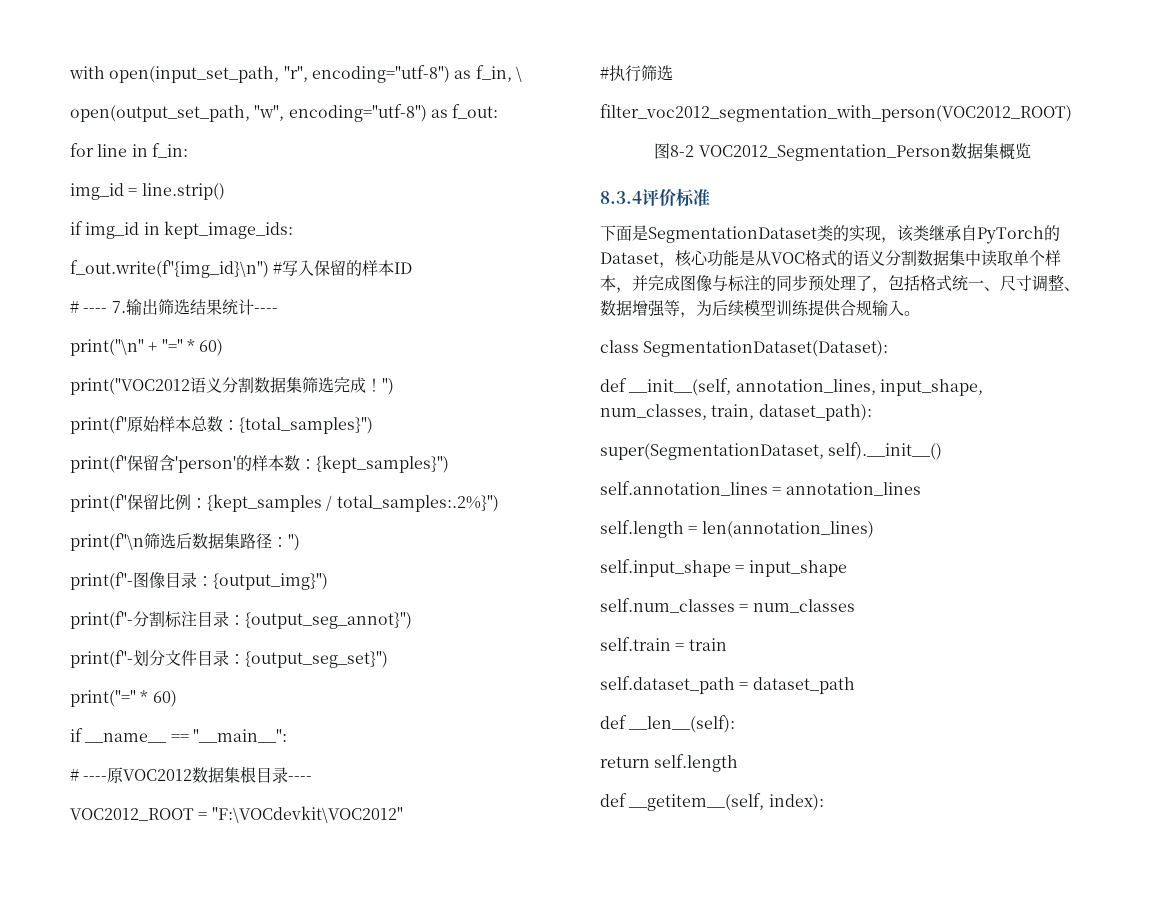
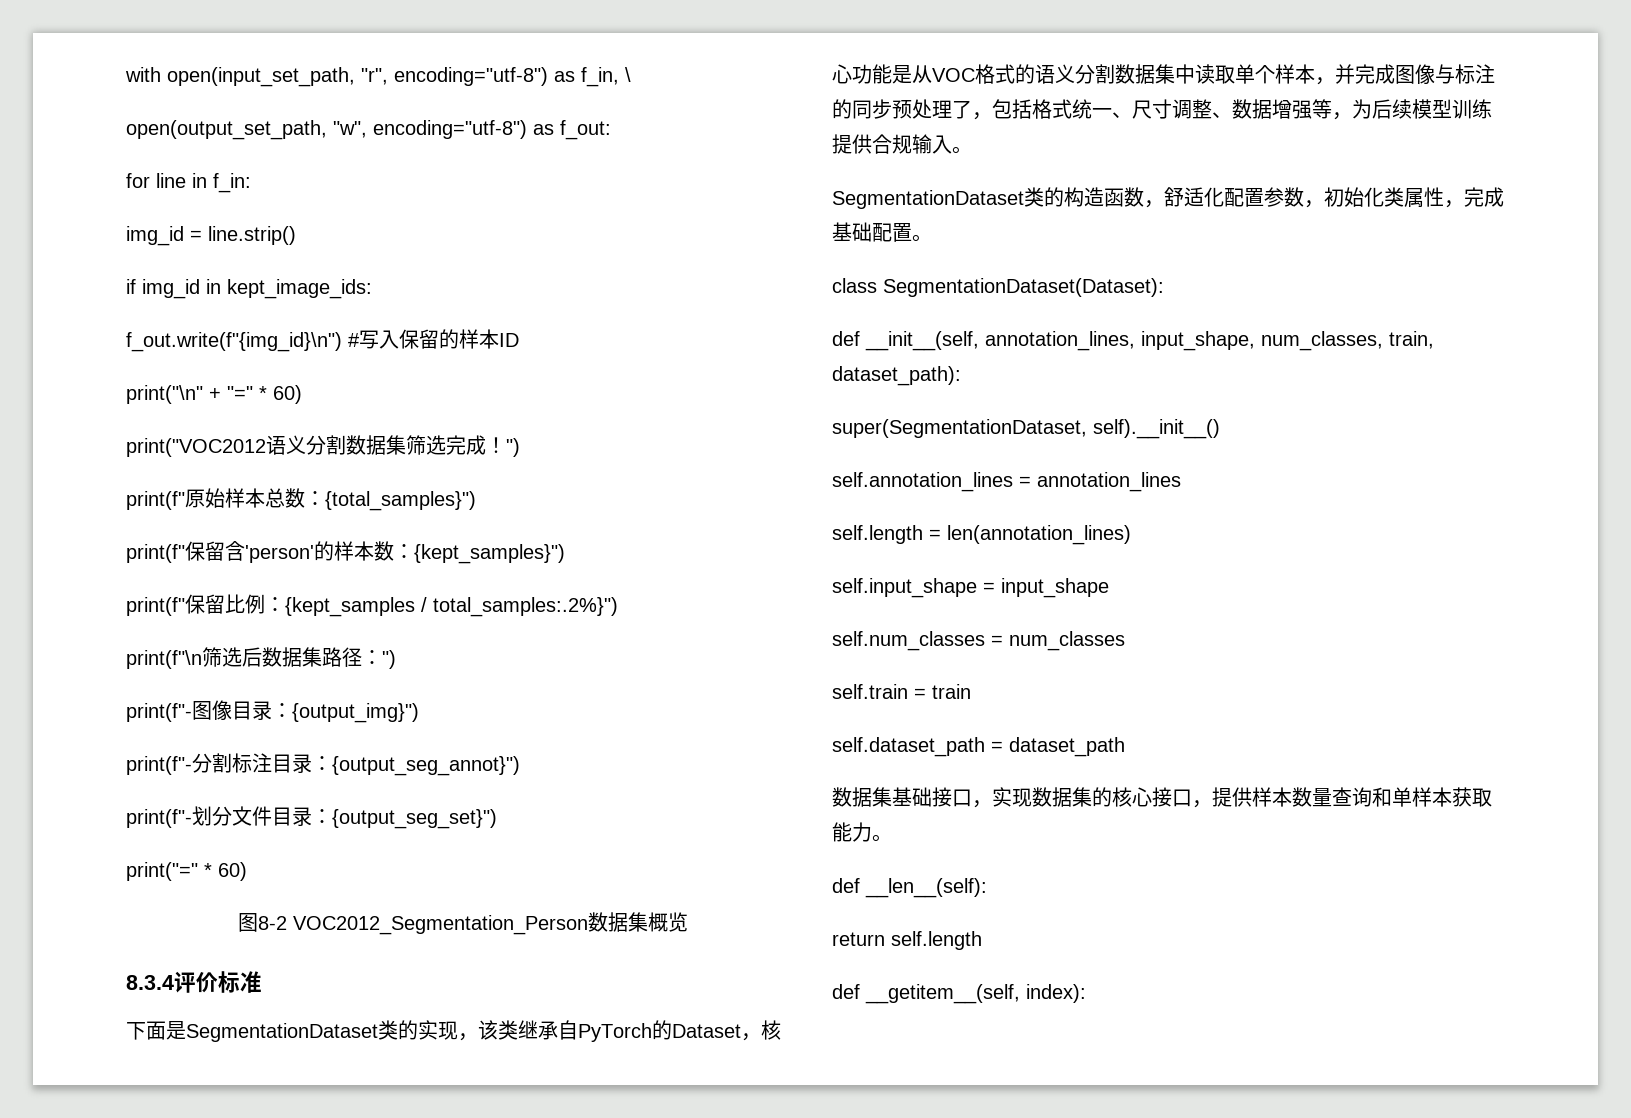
[70,299,278,315] // # ---- 7.输出筛选结果统计---- -> (519, 340) none
[70,728,287,743] [70,766,313,783] [70,806,403,823] [600,65,673,82] [600,104,1072,122] // if __name__ == "__main__": // # ----原VOC2012数据集根目录---- // VOC2012_ROOT = "F:\VOCdevkit\VOC2012" // #执行筛选 // filter_voc2012_segmentation_with_person(VOC2012_ROOT) -> (247, 871) none
(920, 313) none -> [832,187,1504,209] [832,222,932,242] // SegmentationDataset类的构造函数，舒适化配置参数，初始化类属性，完成基础配置。
(855, 685) none -> [832,787,1492,808] [832,822,892,842] // 数据集基础接口，实现数据集的核心接口，提供样本数量查询和单样本获取能力。

